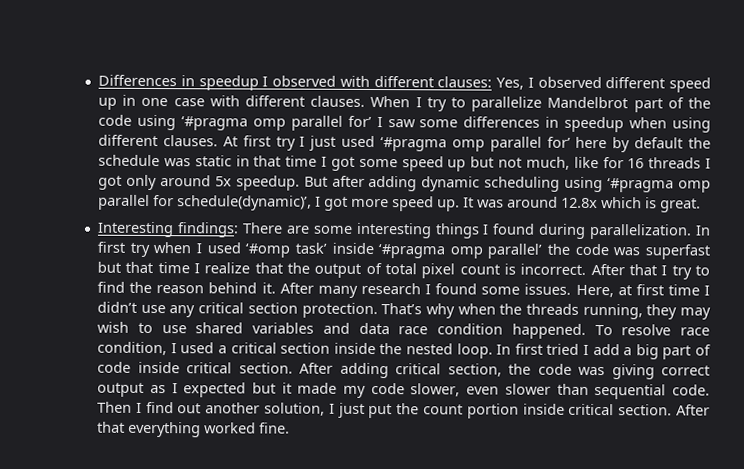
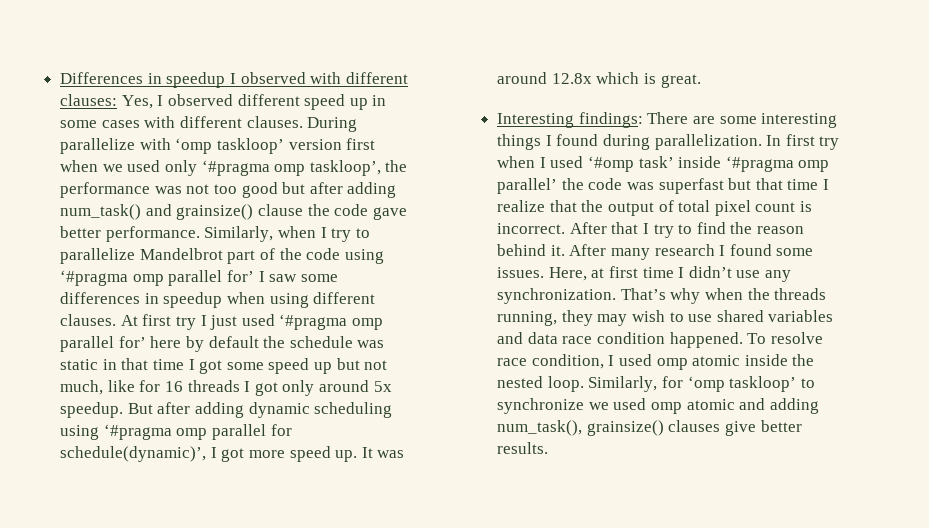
[141,97,205,107] one case -> [60,120,140,128] some cases
[370,95,411,108] When -> [307,117,358,132] [60,138,376,154] [60,160,408,176] [60,182,397,198] [60,204,407,220] [60,226,316,242] During parallelize with ‘omp taskloop’ version first when we used only ‘#pragma omp taskloop’, the performance was not too good but after adding num_task() and grainsize() clause the code gave better performance. Similarly, when
[198,302,378,319] critical section protection. -> [497,288,617,304] synchronization.
[217,342,331,354] a critical section -> [656,355,741,370] omp atomic
[496,343,712,360] [97,361,711,380] [97,382,711,400] [97,401,710,419] [97,421,291,438] In first tried I add a big part of code inside critical section. After adding critical section, the code was giving correct output as I expected but it made my code slower, even slower than sequential code. Then I find out another solution, I just put the count portion inside critical section. After that everything worked fine. -> [588,376,815,392] [497,398,819,414] [497,420,802,436] [497,442,549,454] Similarly, for ‘omp taskloop’ to synchronize we used omp atomic and adding num_task(), grainsize() clauses give better results.

